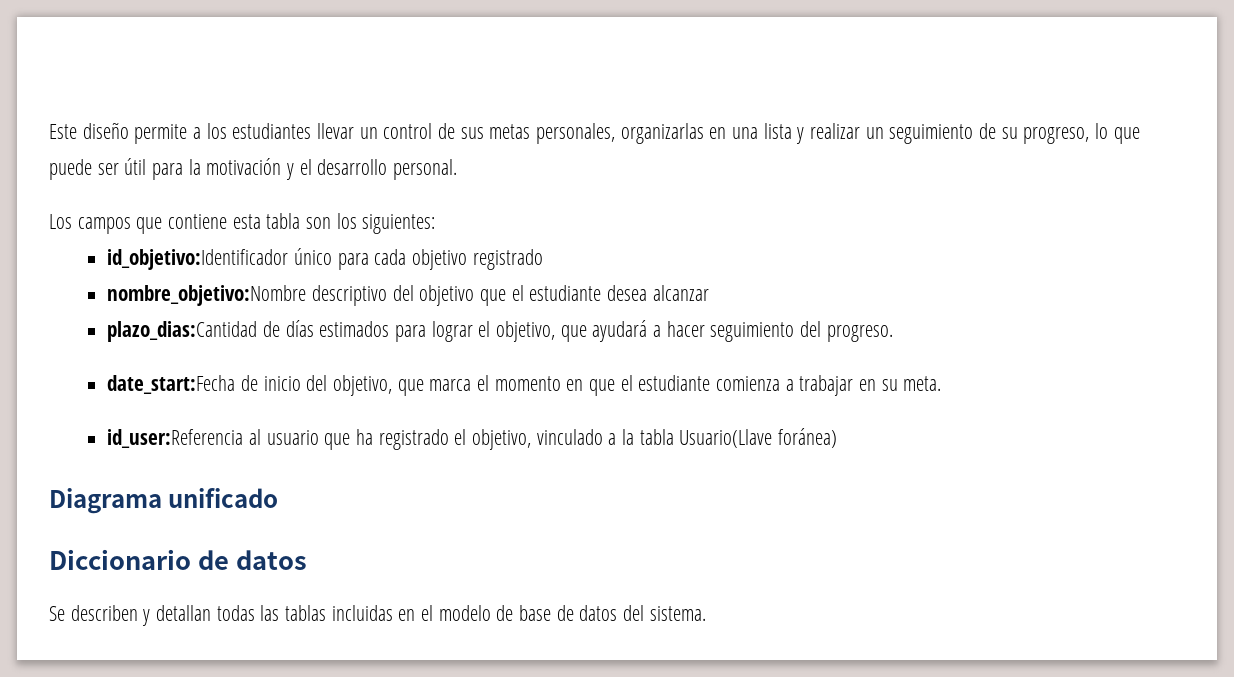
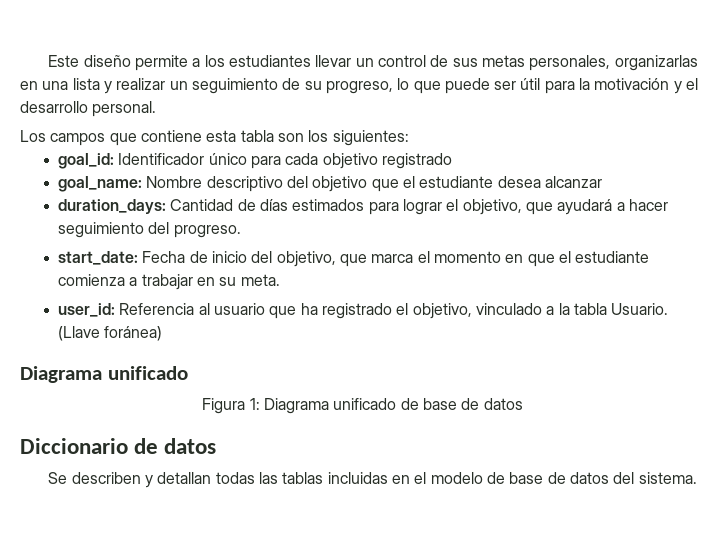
[107,249,289,270] id_objetivo:Identificador -> [58,153,205,169] goal_id: Identificador
[107,285,307,306] nombre_objetivo:Nombre -> [58,176,203,192] goal_name: Nombre
[107,321,258,342] plazo_dias:Cantidad -> [58,199,234,214] duration_days: Cantidad
[107,375,236,394] date_start:Fecha -> [58,251,186,265] start_date: Fecha
[107,429,244,448] id_user:Referencia -> [58,303,195,317] user_id: Referencia
[679,429,773,448] Usuario(Llave -> [611,303,669,315] [58,326,101,341] Usuario. (Llave
(279, 498) none -> [202,398,523,414] // Figura 1: Diagrama unificado de base de datos

